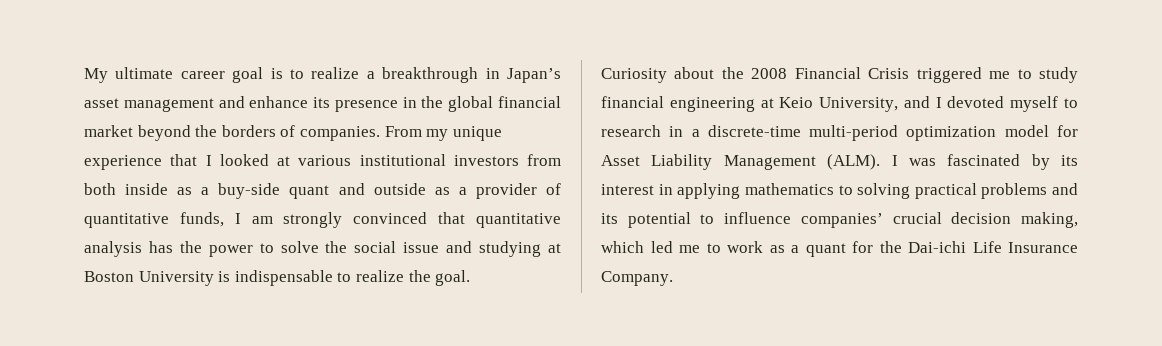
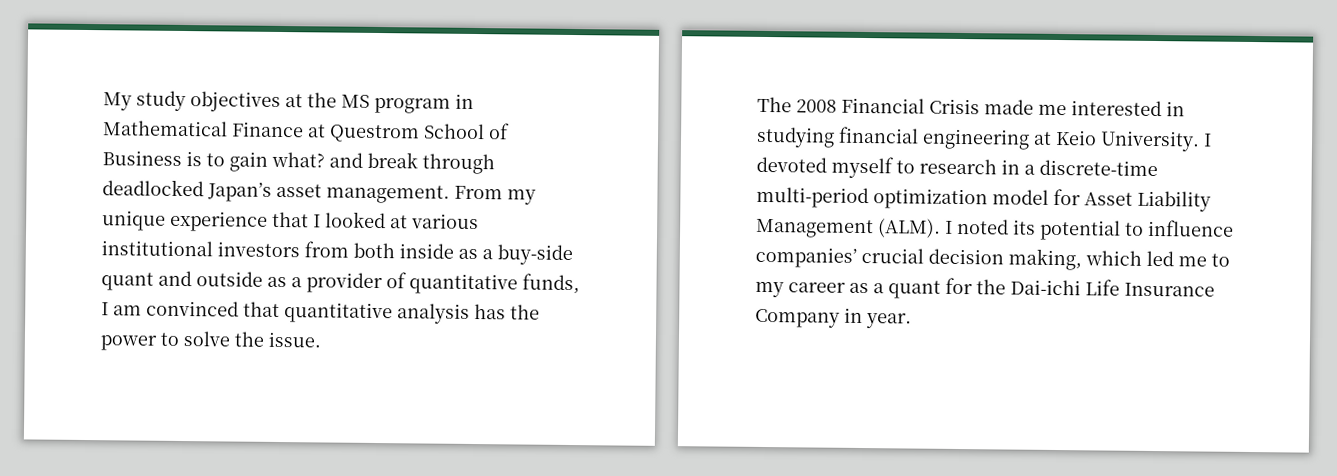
[115,67,561,83] [84,96,561,112] [84,125,380,141] ultimate career goal is to realize a breakthrough in Japan’s asset management and enhance its presence in the global financial market beyond the borders of companies. -> [136,90,474,114] [103,120,510,143] [102,150,495,175] [102,179,450,204] study objectives at the MS program in Mathematical Finance at Questrom School of Business is to gain what? and break through deadlocked Japan’s asset management.
[283,212,343,228] strongly -> (142, 310) none
[354,241,562,257] [84,270,471,286] [601,67,1078,83] social issue and studying at Boston University is indispensable to realize the goal. // Curiosity about the 2008 Financial Crisis triggered me to study -> [268,331,322,348] [757,96,1185,117] [756,126,835,148] issue. // The 2008 Financial Crisis made me interested in studying
[819,96,930,112] University, and -> [1100,130,1200,152] University.
[908,154,1078,170] [601,183,1078,199] was fascinated by its interest in applying mathematics to solving practical problems and -> [957,218,1009,235] noted
[727,241,763,253] work -> [755,281,846,298] my career
[601,271,673,286] Company. -> [755,307,912,329] Company in year.

